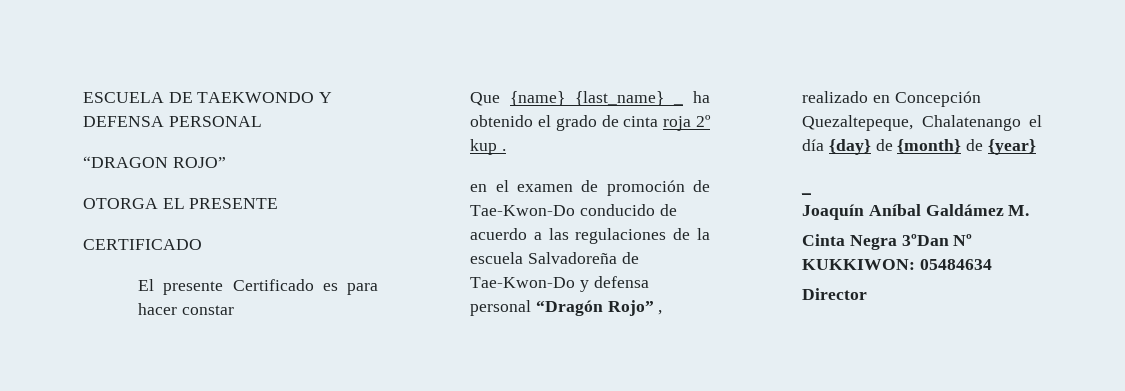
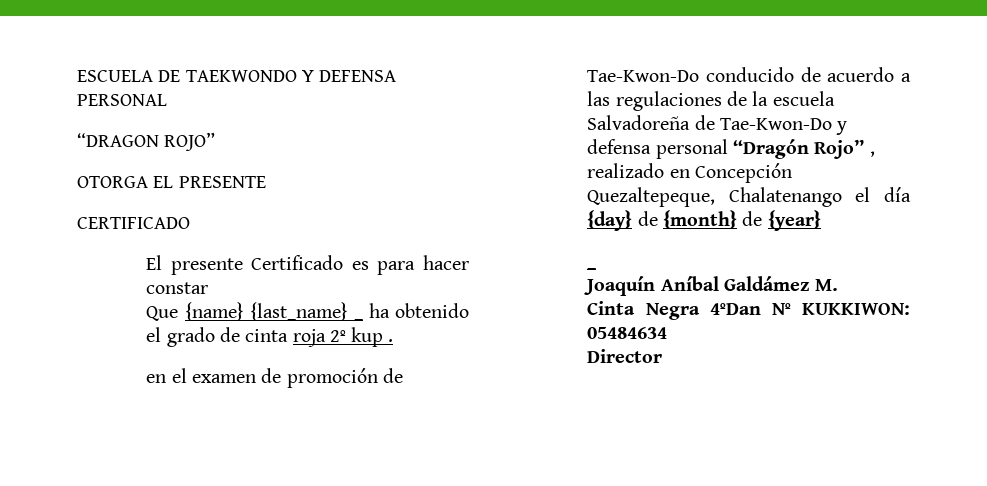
[901,234,949,246] 3ºDan -> [709,303,761,315] 4ºDan

